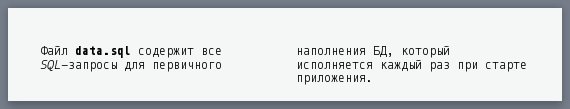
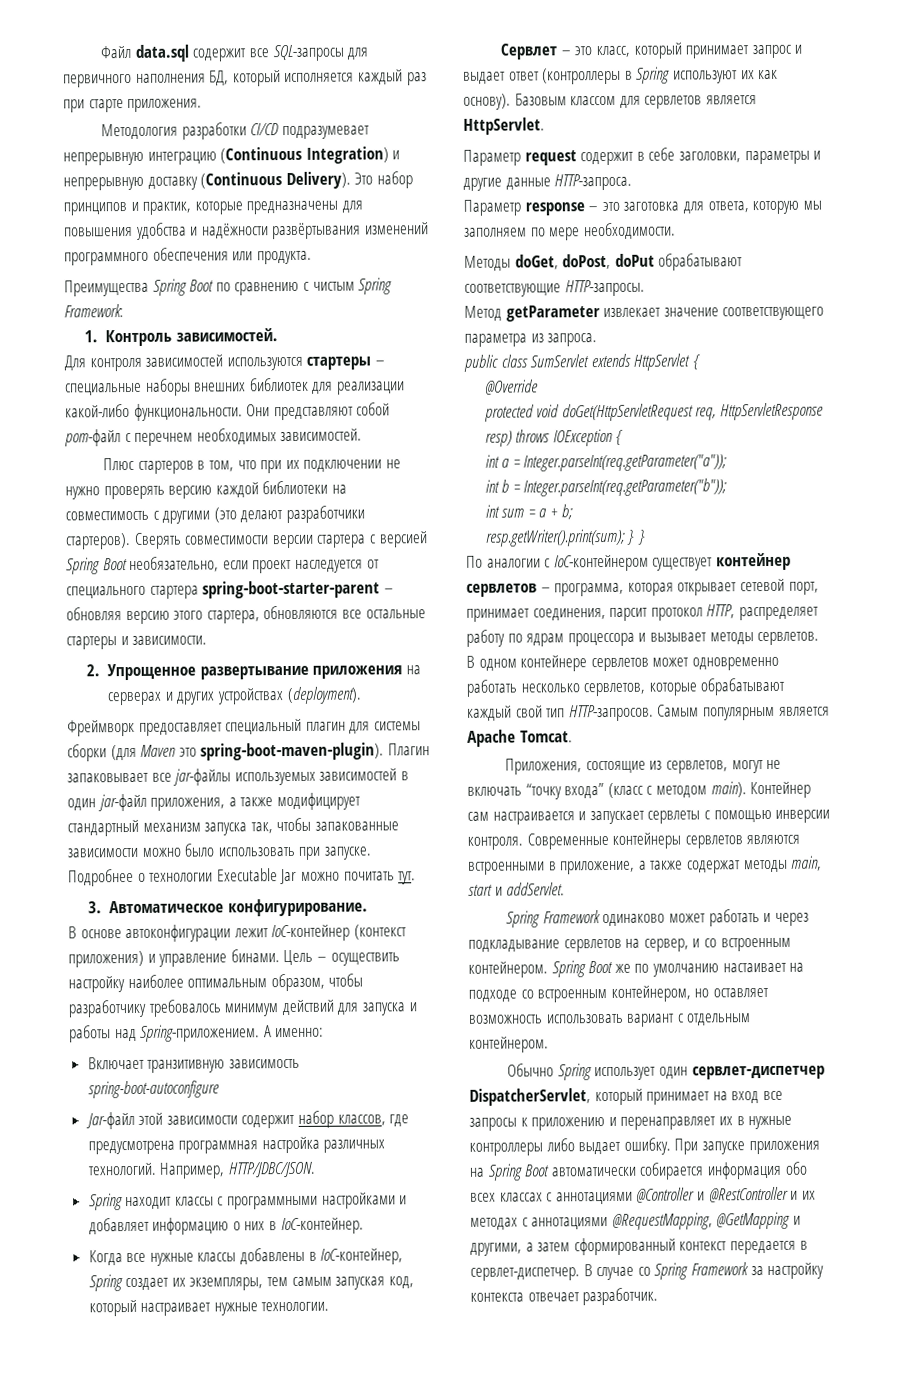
(373, 80) none -> [101,122,371,140] [63,146,401,166] [63,171,413,191] [63,200,363,216] [64,222,429,240] [64,247,312,266] [64,277,393,297] [64,304,124,318] [83,328,278,347] [64,354,385,372] [65,377,405,396] [65,402,391,421] [64,428,363,447] [103,457,401,474] [65,480,347,500] [65,505,365,524] [65,531,428,550] [66,556,380,575] [66,580,394,599] [66,605,426,625] [66,635,208,650] [85,663,421,681] [107,686,362,706] [67,718,421,737] [67,742,430,762] [67,768,409,786] [67,792,361,812] [67,817,399,837] [67,843,372,860] [68,868,417,887] [87,898,368,917] [68,924,407,943] [68,949,400,968] [68,973,364,993] [68,999,417,1018] [69,1024,325,1043] [87,1056,300,1073] [87,1080,220,1099] [85,1110,410,1130] [87,1136,386,1155] [87,1161,316,1179] [88,1192,408,1211] [88,1217,364,1235] [88,1247,404,1266] [88,1274,414,1292] [88,1299,330,1317] [500,42,803,60] [463,66,779,85] [463,93,757,110] [463,117,545,135] [463,147,822,166] [463,173,633,191] [463,199,822,216] [464,222,676,241] [464,253,744,271] [464,279,645,297] [464,305,825,322] [464,333,598,347] [463,353,700,372] [484,379,539,395] [483,402,825,422] [484,428,624,447] [484,454,728,472] [484,478,728,497] [484,504,573,520] [484,528,646,547] [466,552,791,572] [466,578,819,597] [466,604,819,622] [466,629,820,647] [466,655,779,672] [466,677,786,697] [467,704,830,722] [467,729,573,747] [505,758,782,775] [467,781,812,800] [467,809,831,825] [467,832,801,850] [468,855,823,875] [468,882,566,896] [506,909,809,928] [468,937,791,953] [468,960,805,978] [468,985,769,1003] [468,1013,752,1027] [469,1036,549,1053] [507,1063,825,1081] [469,1088,783,1106] [469,1115,793,1131] [469,1137,820,1156] [469,1161,808,1181] [470,1186,816,1205] [470,1211,801,1230] [470,1237,808,1256] [470,1262,825,1281] [470,1287,659,1306] // Методология разработки CI/CD подразумевает непрерывную интеграцию (Continuous Integration) и непрерывную доставку (Continuous Delivery). Это набор принципов и практик, которые предназначены для повышения удобства и надёжности развёртывания изменений программного обеспечения или продукта. // Преимущества Spring Boot по сравнению с чистым Spring Framework: // 1. Контроль зависимостей. // Для контроля зависимостей используются стартеры – специальные наборы внешних библиотек для реализации какой-либо функциональности. Они представляют собой pom-файл с перечнем необходимых зависимостей. // Плюс стартеров в том, что при их подключении не нужно проверять версию каждой библиотеки на совместимость с другими (это делают разработчики стартеров). Сверять совместимости версии стартера с версией Spring Boot необязательно, если проект наследуется от специального стартера spring-boot-starter-parent – обновляя версию этого стартера, обновляются все остальные стартеры и зависимости. // 2. Упрощенное развертывание приложения на серверах и других устройствах (deployment). // Фреймворк предоставляет специальный плагин для системы сборки (для Maven это spring-boot-maven-plugin). Плагин запаковывает все jar-файлы используемых зависимостей в один jar-файл приложения, а также модифицирует стандартный механизм запуска так, чтобы запакованные зависимости можно было использовать при запуске. Подробнее о технологии Executable Jar можно почитать тут. // 3. Автоматическое конфигурирование. // В основе автоконфигурации лежит IoC-контейнер (контекст приложения) и управление бинами. Цель – осуществить настройку наиболее оптимальным образом, чтобы разработчику требовалось минимум действий для запуска и работы над Spring-приложением. А именно: // Включает транзитивную зависимость spring-boot-autoconfigure // Jar-файл этой зависимости содержит набор классов, где предусмотрена программная настройка различных технологий. Например, HTTP/JDBC/JSON. // Spring находит классы с программными настройками и добавляет информацию о них в IoC-контейнер. // Когда все нужные классы добавлены в IoC-контейнер, Spring создает их экземпляры, тем самым запуская код, который настраивает нужные технологии. // Сервлет – это класс, который принимает запрос и выдает ответ (контроллеры в Spring используют их как основу). Базовым классом для сервлетов является HttpServlet. // Параметр request содержит в себе заголовки, параметры и другие данные HTTP-запроса. // Параметр response – это заготовка для ответа, которую мы заполняем по мере необходимости. // Методы doGet, doPost, doPut обрабатывают соответствующие HTTP-запросы. // Метод getParameter извлекает значение соответствующего параметра из запроса. // public class SumServlet extends HttpServlet { // @Override // protected void doGet(HttpServletRequest req, HttpServletResponse resp) throws IOException { // int a = Integer.parseInt(req.getParameter("a")); // int b = Integer.parseInt(req.getParameter("b")); // int sum = a + b; // resp.getWriter().print(sum); } } // По аналогии с IoC-контейнером существует контейнер сервлетов – программа, которая открывает сетевой порт, принимает соединения, парсит протокол HTTP, распределяет работу по ядрам процессора и вызывает методы сервлетов. В одном контейнере сервлетов может одновременно работать несколько сервлетов, которые обрабатывают каждый свой тип HTTP-запросов. Самым популярным является Apache Tomcat. // Приложения, состоящие из сервлетов, могут не включать “точку входа” (класс с методом main). Контейнер сам настраивается и запускает сервлеты с помощью инверсии контроля. Современные контейнеры сервлетов являются встроенными в приложение, а также содержат методы main, start и addServlet. // Spring Framework одинаково может работать и через подкладывание сервлетов на сервер, и со встроенным контейнером. Spring Boot же по умолчанию настаивает на подходе со встроенным контейнером, но оставляет возможность использовать вариант с отдельным контейнером. // Обычно Spring использует один сервлет-диспетчер DispatcherServlet, который принимает на вход все запросы к приложению и перенаправляет их в нужные контроллеры либо выдает ошибку. При запуске приложения на Spring Boot автоматически собирается информация обо всех классах с аннотациями @Controller и @RestController и их методах с аннотациями @RequestMapping, @GetMapping и другими, а затем сформированный контекст передается в сервлет-диспетчер. В случае со Spring Framework за настройку контекста отвечает разработчик.

